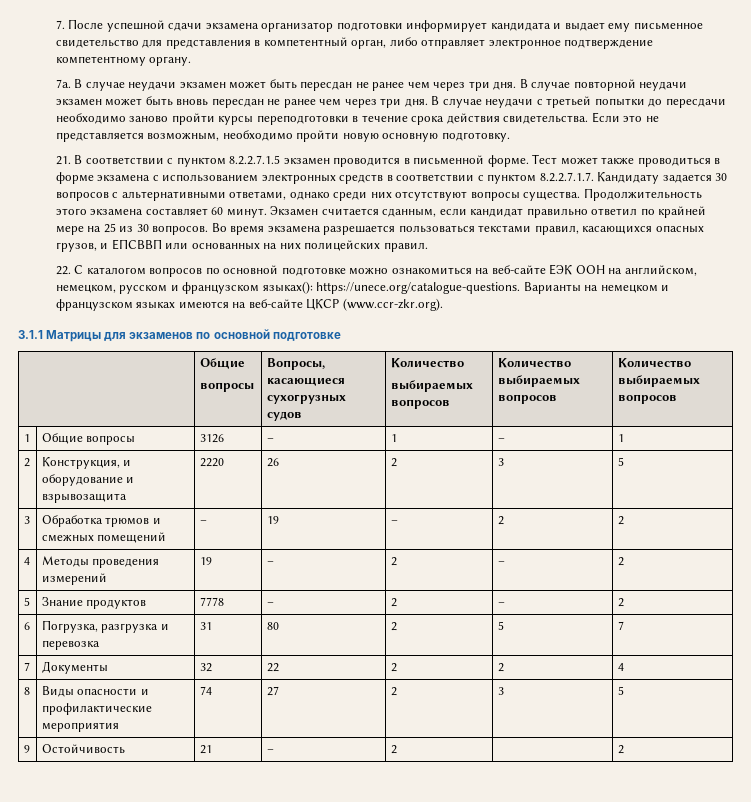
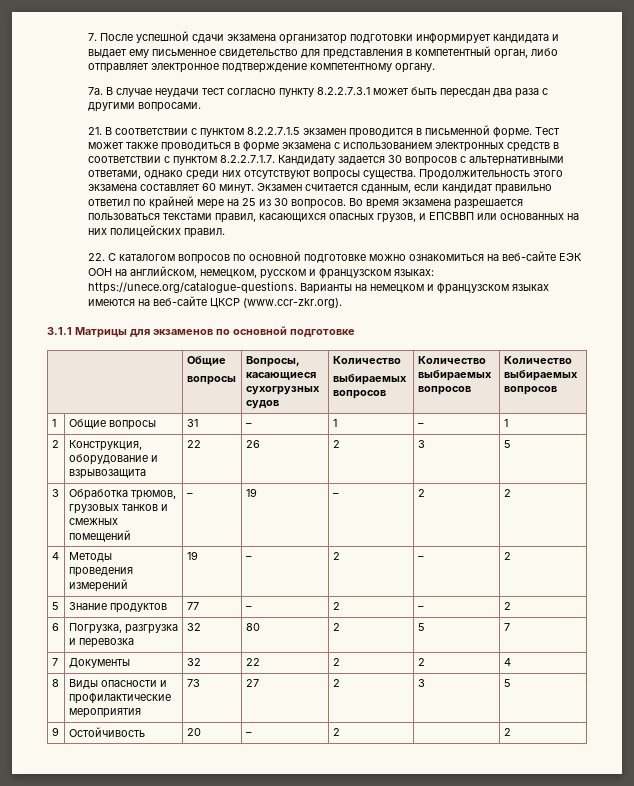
[179,79,688,91] [55,96,726,108] [55,112,659,125] [55,130,510,142] экзамен может быть пересдан не ранее чем через три дня. В случае повторной неудачи экзамен может быть вновь пересдан не ранее чем через три дня. В случае неудачи с третьей попытки до пересдачи необходимо заново пройти курсы переподготовки в течение срока действия свидетельства. Если это не представляется возможным, необходимо пройти новую основную подготовку. -> [201,87,548,98] [87,102,201,112] тест согласно пункту 8.2.2.7.3.1 может быть пересдан два раза с другими вопросами.
[262,281,313,294] языках(): -> [393,269,434,276] языках:
[199,434,224,443] 3126 -> [186,419,198,427] 31
[123,460,132,466] и -> (142, 445) none
[199,458,224,467] 2220 -> [186,440,201,448] 22
[105,517,150,527] трюмов -> [130,490,176,500] [68,504,158,514] трюмов, грузовых танков
[199,597,224,606] 7778 -> [186,602,199,610] 77
[199,622,212,630] 31 -> [186,623,201,631] 32
[199,686,212,695] 74 -> [186,679,200,687] 73
[199,745,212,754] 21 -> [186,728,201,736] 20

